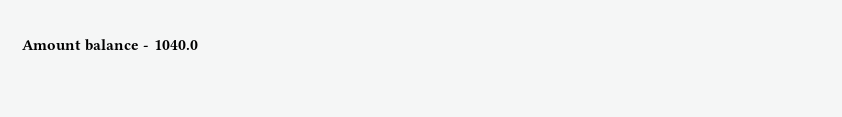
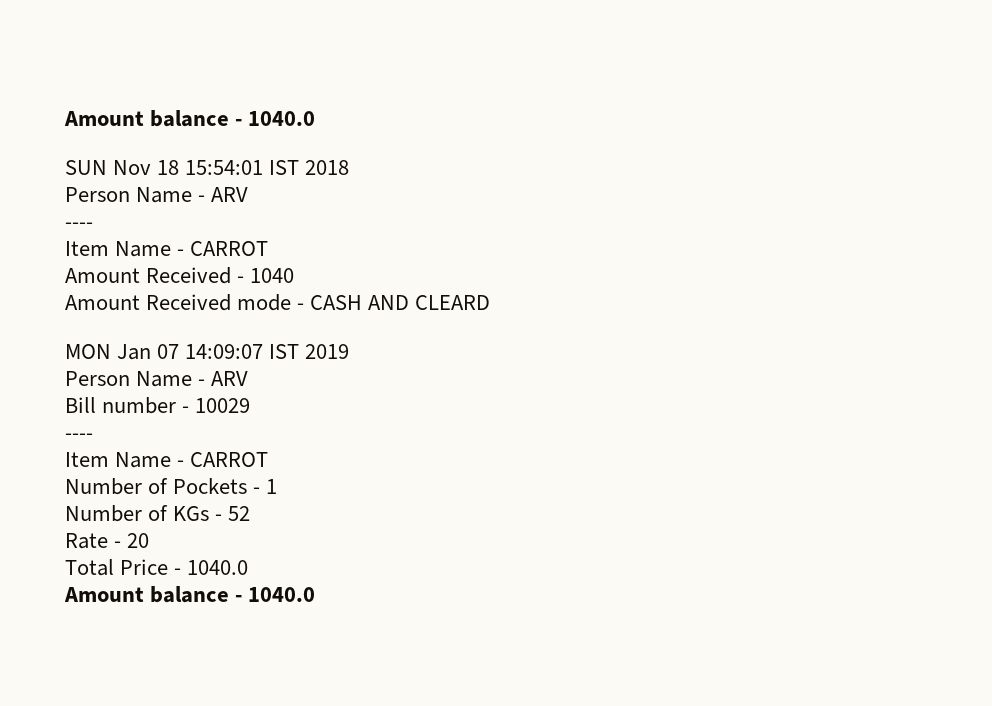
[22,39,198,51] Amount balance - 1040.0 -> [64,110,316,127] [65,160,350,175] [65,187,249,203] [65,222,93,229] [65,241,269,257] [65,267,295,284] [65,294,491,311] [65,344,350,360] [65,371,249,387] [65,397,251,414] [65,433,93,440] [65,452,269,468] [65,478,278,495] [65,505,251,522] [65,533,150,549] [65,559,249,576] [64,586,316,603] Amount balance - 1040.0 // SUN Nov 18 15:54:01 IST 2018 // Person Name - ARV // ---- // Item Name - CARROT // Amount Received - 1040 // Amount Received mode - CASH AND CLEARD // MON Jan 07 14:09:07 IST 2019 // Person Name - ARV // Bill number - 10029 // ---- // Item Name - CARROT // Number of Pockets - 1 // Number of KGs - 52 // Rate - 20 // Total Price - 1040.0 // Amount balance - 1040.0

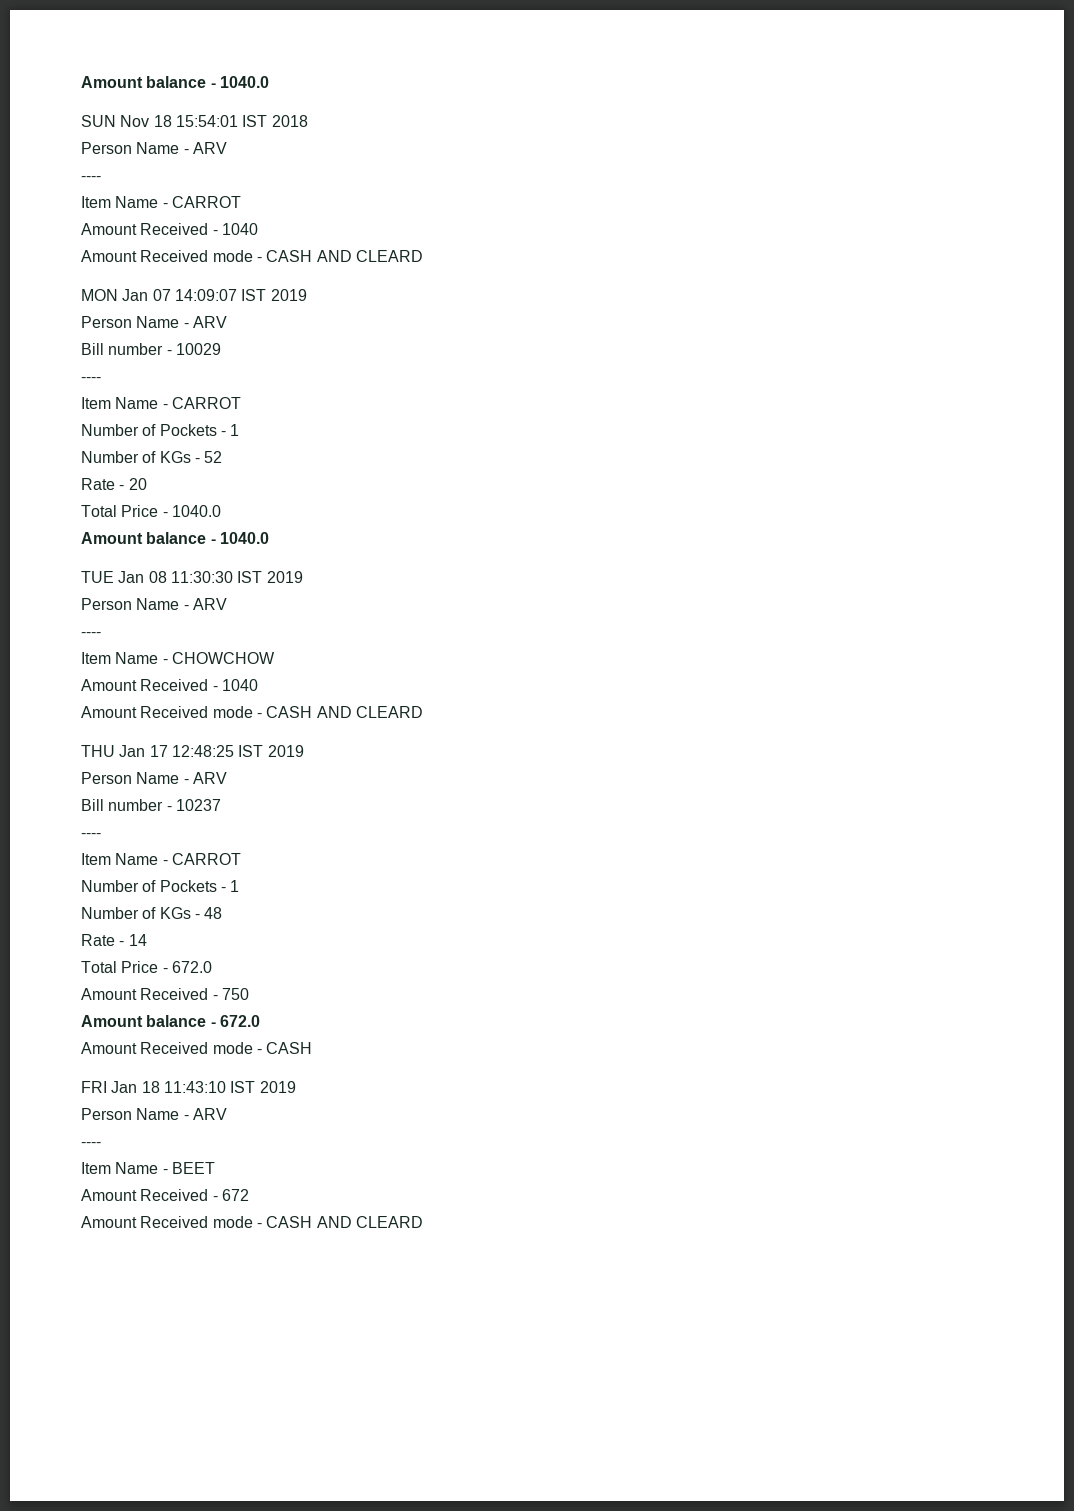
(316, 594) none -> [81,571,303,583] [81,598,227,610] [81,632,101,637] [81,652,275,664] [81,679,258,691] [81,706,423,718] [81,745,304,757] [81,772,227,784] [81,799,221,811] [81,833,101,838] [81,853,241,865] [81,880,240,892] [81,907,223,919] [81,934,147,946] [81,961,212,973] [81,988,249,1000] [81,1015,260,1027] [81,1042,313,1054] [81,1081,296,1093] [81,1108,227,1120] [81,1142,101,1147] [81,1162,215,1174] [81,1189,249,1201] [81,1216,423,1228] // TUE Jan 08 11:30:30 IST 2019 // Person Name - ARV // ---- // Item Name - CHOWCHOW // Amount Received - 1040 // Amount Received mode - CASH AND CLEARD // THU Jan 17 12:48:25 IST 2019 // Person Name - ARV // Bill number - 10237 // ---- // Item Name - CARROT // Number of Pockets - 1 // Number of KGs - 48 // Rate - 14 // Total Price - 672.0 // Amount Received - 750 // Amount balance - 672.0 // Amount Received mode - CASH // FRI Jan 18 11:43:10 IST 2019 // Person Name - ARV // ---- // Item Name - BEET // Amount Received - 672 // Amount Received mode - CASH AND CLEARD

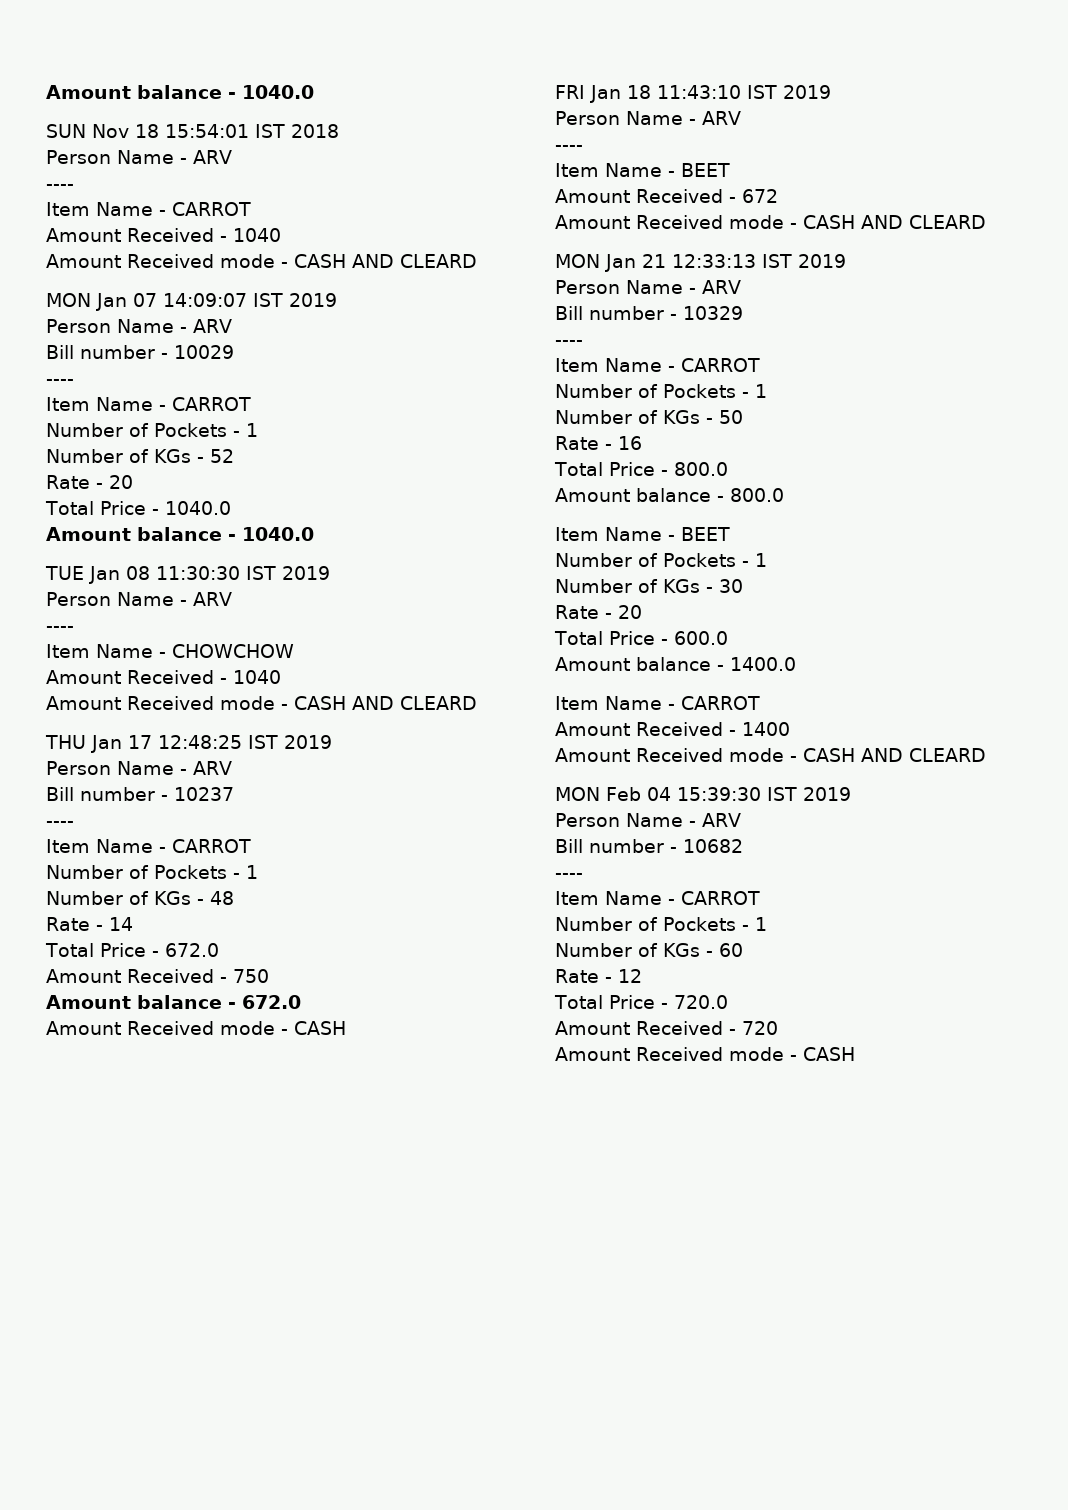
(423, 1222) none -> [555,254,846,272] [555,280,741,294] [555,306,743,320] [555,340,583,346] [555,358,760,372] [555,384,767,398] [555,410,743,424] [555,436,642,450] [554,462,728,476] [555,488,784,502] [555,527,730,541] [555,553,767,567] [555,579,743,593] [555,605,642,619] [554,631,728,645] [555,657,796,671] [555,696,760,710] [555,722,790,736] [555,748,986,762] [555,787,851,801] [555,813,741,827] [555,839,743,853] [555,873,583,879] [555,891,760,905] [555,917,767,931] [555,943,743,957] [555,969,642,983] [554,995,728,1009] [555,1021,778,1035] [555,1047,855,1061] // MON Jan 21 12:33:13 IST 2019 // Person Name - ARV // Bill number - 10329 // ---- // Item Name - CARROT // Number of Pockets - 1 // Number of KGs - 50 // Rate - 16 // Total Price - 800.0 // Amount balance - 800.0 // Item Name - BEET // Number of Pockets - 1 // Number of KGs - 30 // Rate - 20 // Total Price - 600.0 // Amount balance - 1400.0 // Item Name - CARROT // Amount Received - 1400 // Amount Received mode - CASH AND CLEARD // MON Feb 04 15:39:30 IST 2019 // Person Name - ARV // Bill number - 10682 // ---- // Item Name - CARROT // Number of Pockets - 1 // Number of KGs - 60 // Rate - 12 // Total Price - 720.0 // Amount Received - 720 // Amount Received mode - CASH

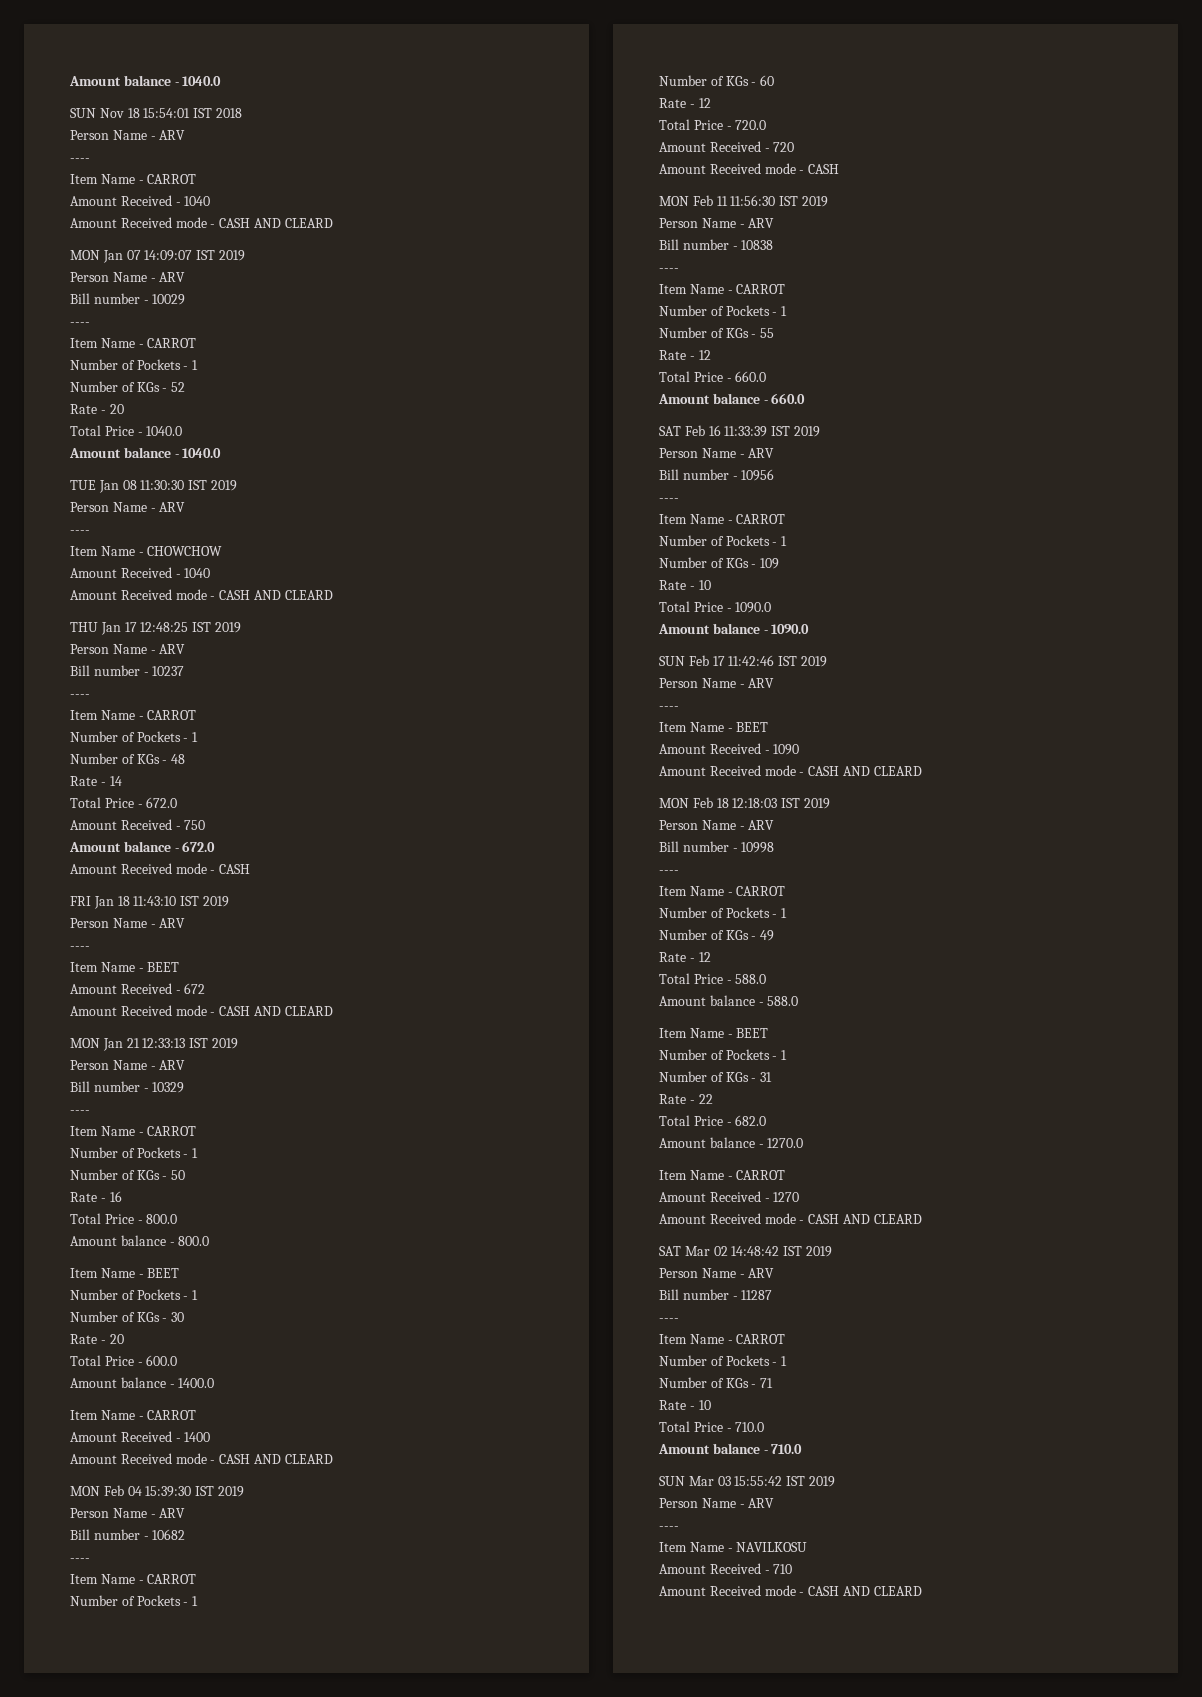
(855, 1054) none -> [659,195,828,207] [659,218,775,228] [659,239,774,250] [659,268,679,272] [659,284,786,294] [659,305,788,316] [659,327,775,338] [659,350,711,360] [659,371,767,382] [658,393,806,404] [659,425,820,437] [659,448,775,458] [659,469,775,481] [659,498,679,502] [659,514,786,524] [659,535,788,546] [659,557,780,569] [659,580,711,590] [659,601,772,613] [658,623,810,634] [659,655,827,667] [659,678,775,688] [659,706,679,710] [659,722,769,732] [659,743,800,755] [659,765,922,776] [659,797,830,809] [659,820,775,830] [659,841,775,853] [659,870,679,874] [659,886,786,896] [659,907,788,918] [659,929,775,941] [659,952,711,962] [659,973,767,984] [659,995,799,1006] [659,1028,769,1038] [659,1049,788,1060] [659,1071,773,1082] [659,1094,713,1104] [659,1115,767,1126] [659,1137,804,1148] [659,1170,786,1180] [659,1191,800,1202] [659,1213,922,1224] [659,1246,832,1257] [659,1268,775,1278] [659,1289,773,1300] [659,1318,679,1322] [659,1334,786,1344] [659,1355,788,1366] [659,1377,774,1388] [659,1400,711,1410] [659,1421,765,1432] [658,1443,803,1454] [659,1476,835,1487] [659,1498,775,1508] [659,1526,679,1530] [659,1542,808,1552] [659,1563,793,1574] [659,1585,922,1596] // MON Feb 11 11:56:30 IST 2019 // Person Name - ARV // Bill number - 10838 // ---- // Item Name - CARROT // Number of Pockets - 1 // Number of KGs - 55 // Rate - 12 // Total Price - 660.0 // Amount balance - 660.0 // SAT Feb 16 11:33:39 IST 2019 // Person Name - ARV // Bill number - 10956 // ---- // Item Name - CARROT // Number of Pockets - 1 // Number of KGs - 109 // Rate - 10 // Total Price - 1090.0 // Amount balance - 1090.0 // SUN Feb 17 11:42:46 IST 2019 // Person Name - ARV // ---- // Item Name - BEET // Amount Received - 1090 // Amount Received mode - CASH AND CLEARD // MON Feb 18 12:18:03 IST 2019 // Person Name - ARV // Bill number - 10998 // ---- // Item Name - CARROT // Number of Pockets - 1 // Number of KGs - 49 // Rate - 12 // Total Price - 588.0 // Amount balance - 588.0 // Item Name - BEET // Number of Pockets - 1 // Number of KGs - 31 // Rate - 22 // Total Price - 682.0 // Amount balance - 1270.0 // Item Name - CARROT // Amount Received - 1270 // Amount Received mode - CASH AND CLEARD // SAT Mar 02 14:48:42 IST 2019 // Person Name - ARV // Bill number - 11287 // ---- // Item Name - CARROT // Number of Pockets - 1 // Number of KGs - 71 // Rate - 10 // Total Price - 710.0 // Amount balance - 710.0 // SUN Mar 03 15:55:42 IST 2019 // Person Name - ARV // ---- // Item Name - NAVILKOSU // Amount Received - 710 // Amount Received mode - CASH AND CLEARD

